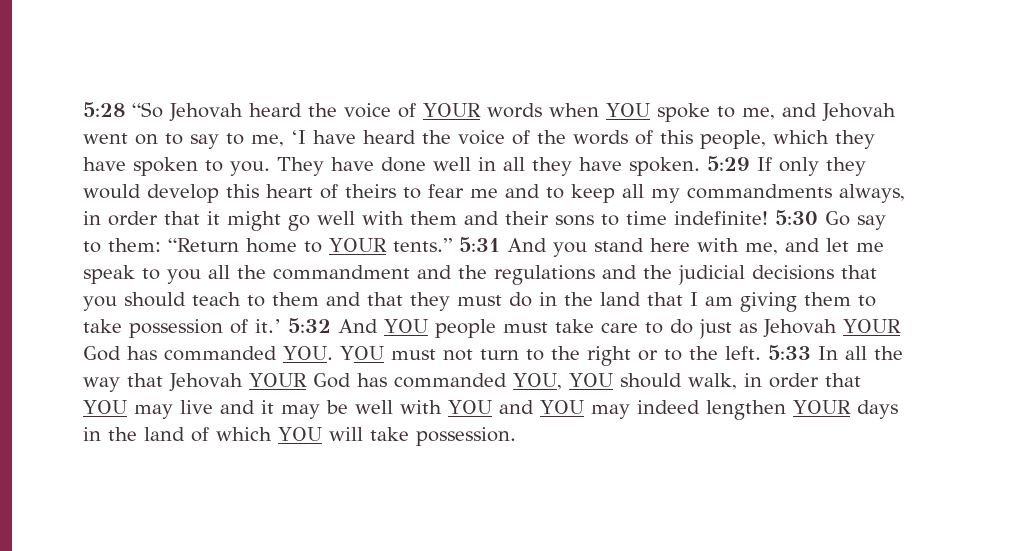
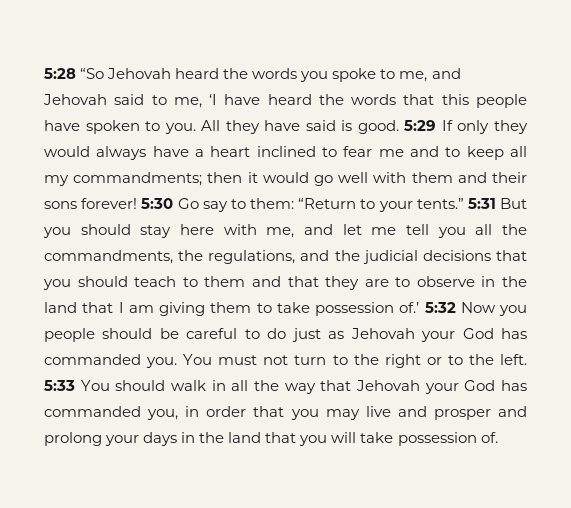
[344,103,650,118] voice of YOUR words when YOU -> [252,68,329,82] words you
[83,133,219,149] went on to say -> [114,94,145,105] said
[458,130,875,149] [83,157,700,176] voice of the words of this people, which they have spoken to you. They have done well in all they have spoken. -> [351,94,527,108] [44,120,399,134] words that this people have spoken to you. All they have said is good.
[147,184,396,203] develop this heart of theirs -> [96,146,316,160] always have a heart inclined
[687,184,905,203] [83,211,281,231] commandments always, in order that it might -> [73,172,309,186] commandments; then it would
[601,211,768,226] to time indefinite! -> [81,198,138,209] forever!
[246,237,644,257] home to YOUR tents.” 5:31 And you stand -> [360,198,527,212] [43,224,172,238] to your tents.” 5:31 But you should stay
[83,265,160,284] speak to -> [406,224,430,235] tell
[273,265,595,285] commandment and the regulations -> [44,250,296,264] commandments, the regulations,
[457,292,532,307] must do -> [364,276,475,287] are to observe
[230,318,638,338] of it.’ 5:32 And YOU people must take care -> [399,302,527,316] [44,328,238,342] of.’ 5:32 Now you people should be careful
[842,319,901,333] [83,346,384,361] YOUR God has commanded YOU. YOU -> [421,328,527,342] [44,354,213,368] your God has commanded you. You
[817,346,838,360] In -> [80,380,226,391] You should walk in
[249,373,861,390] [83,400,127,414] YOUR God has commanded YOU, YOU should walk, in order that YOU -> [424,380,527,394] [44,406,319,420] your God has commanded you, in order that you
[260,400,898,420] [83,427,516,446] it may be well with YOU and YOU may indeed lengthen YOUR days in the land of which YOU will take possession. -> [433,406,528,420] [44,432,498,446] prosper and prolong your days in the land that you will take possession of.

